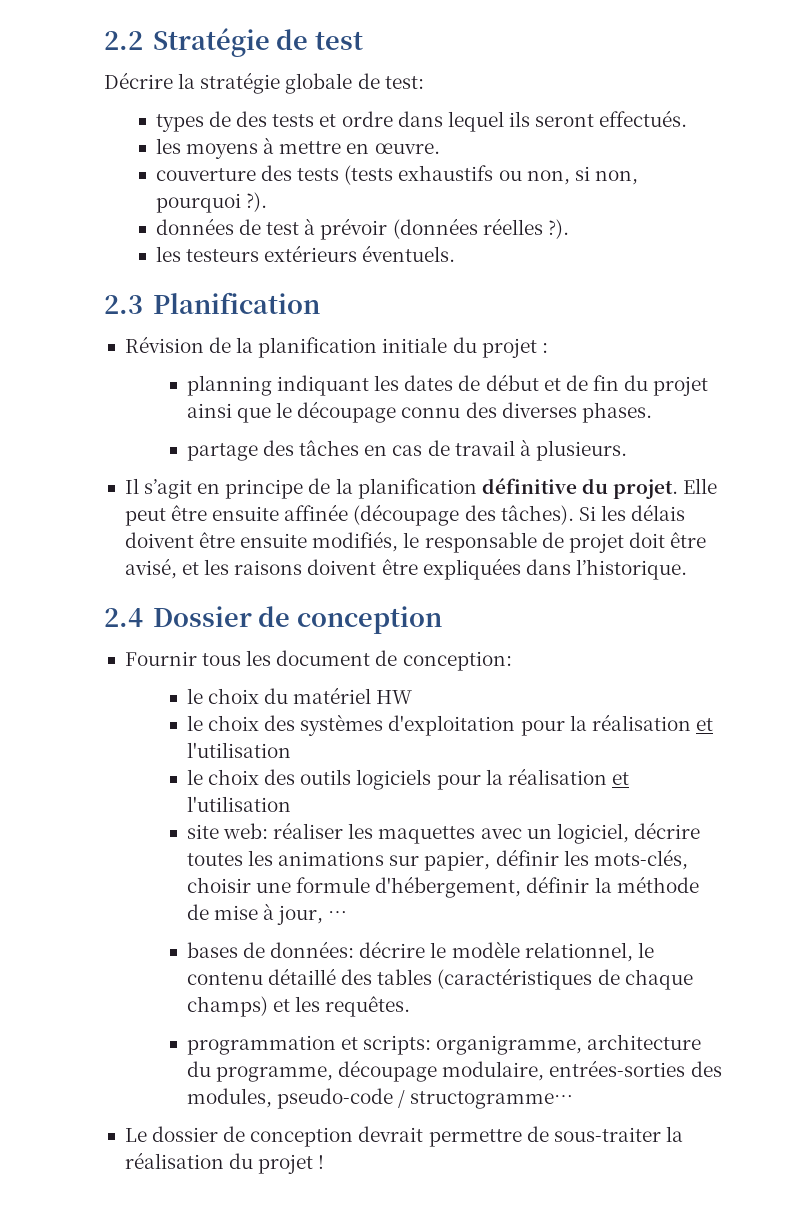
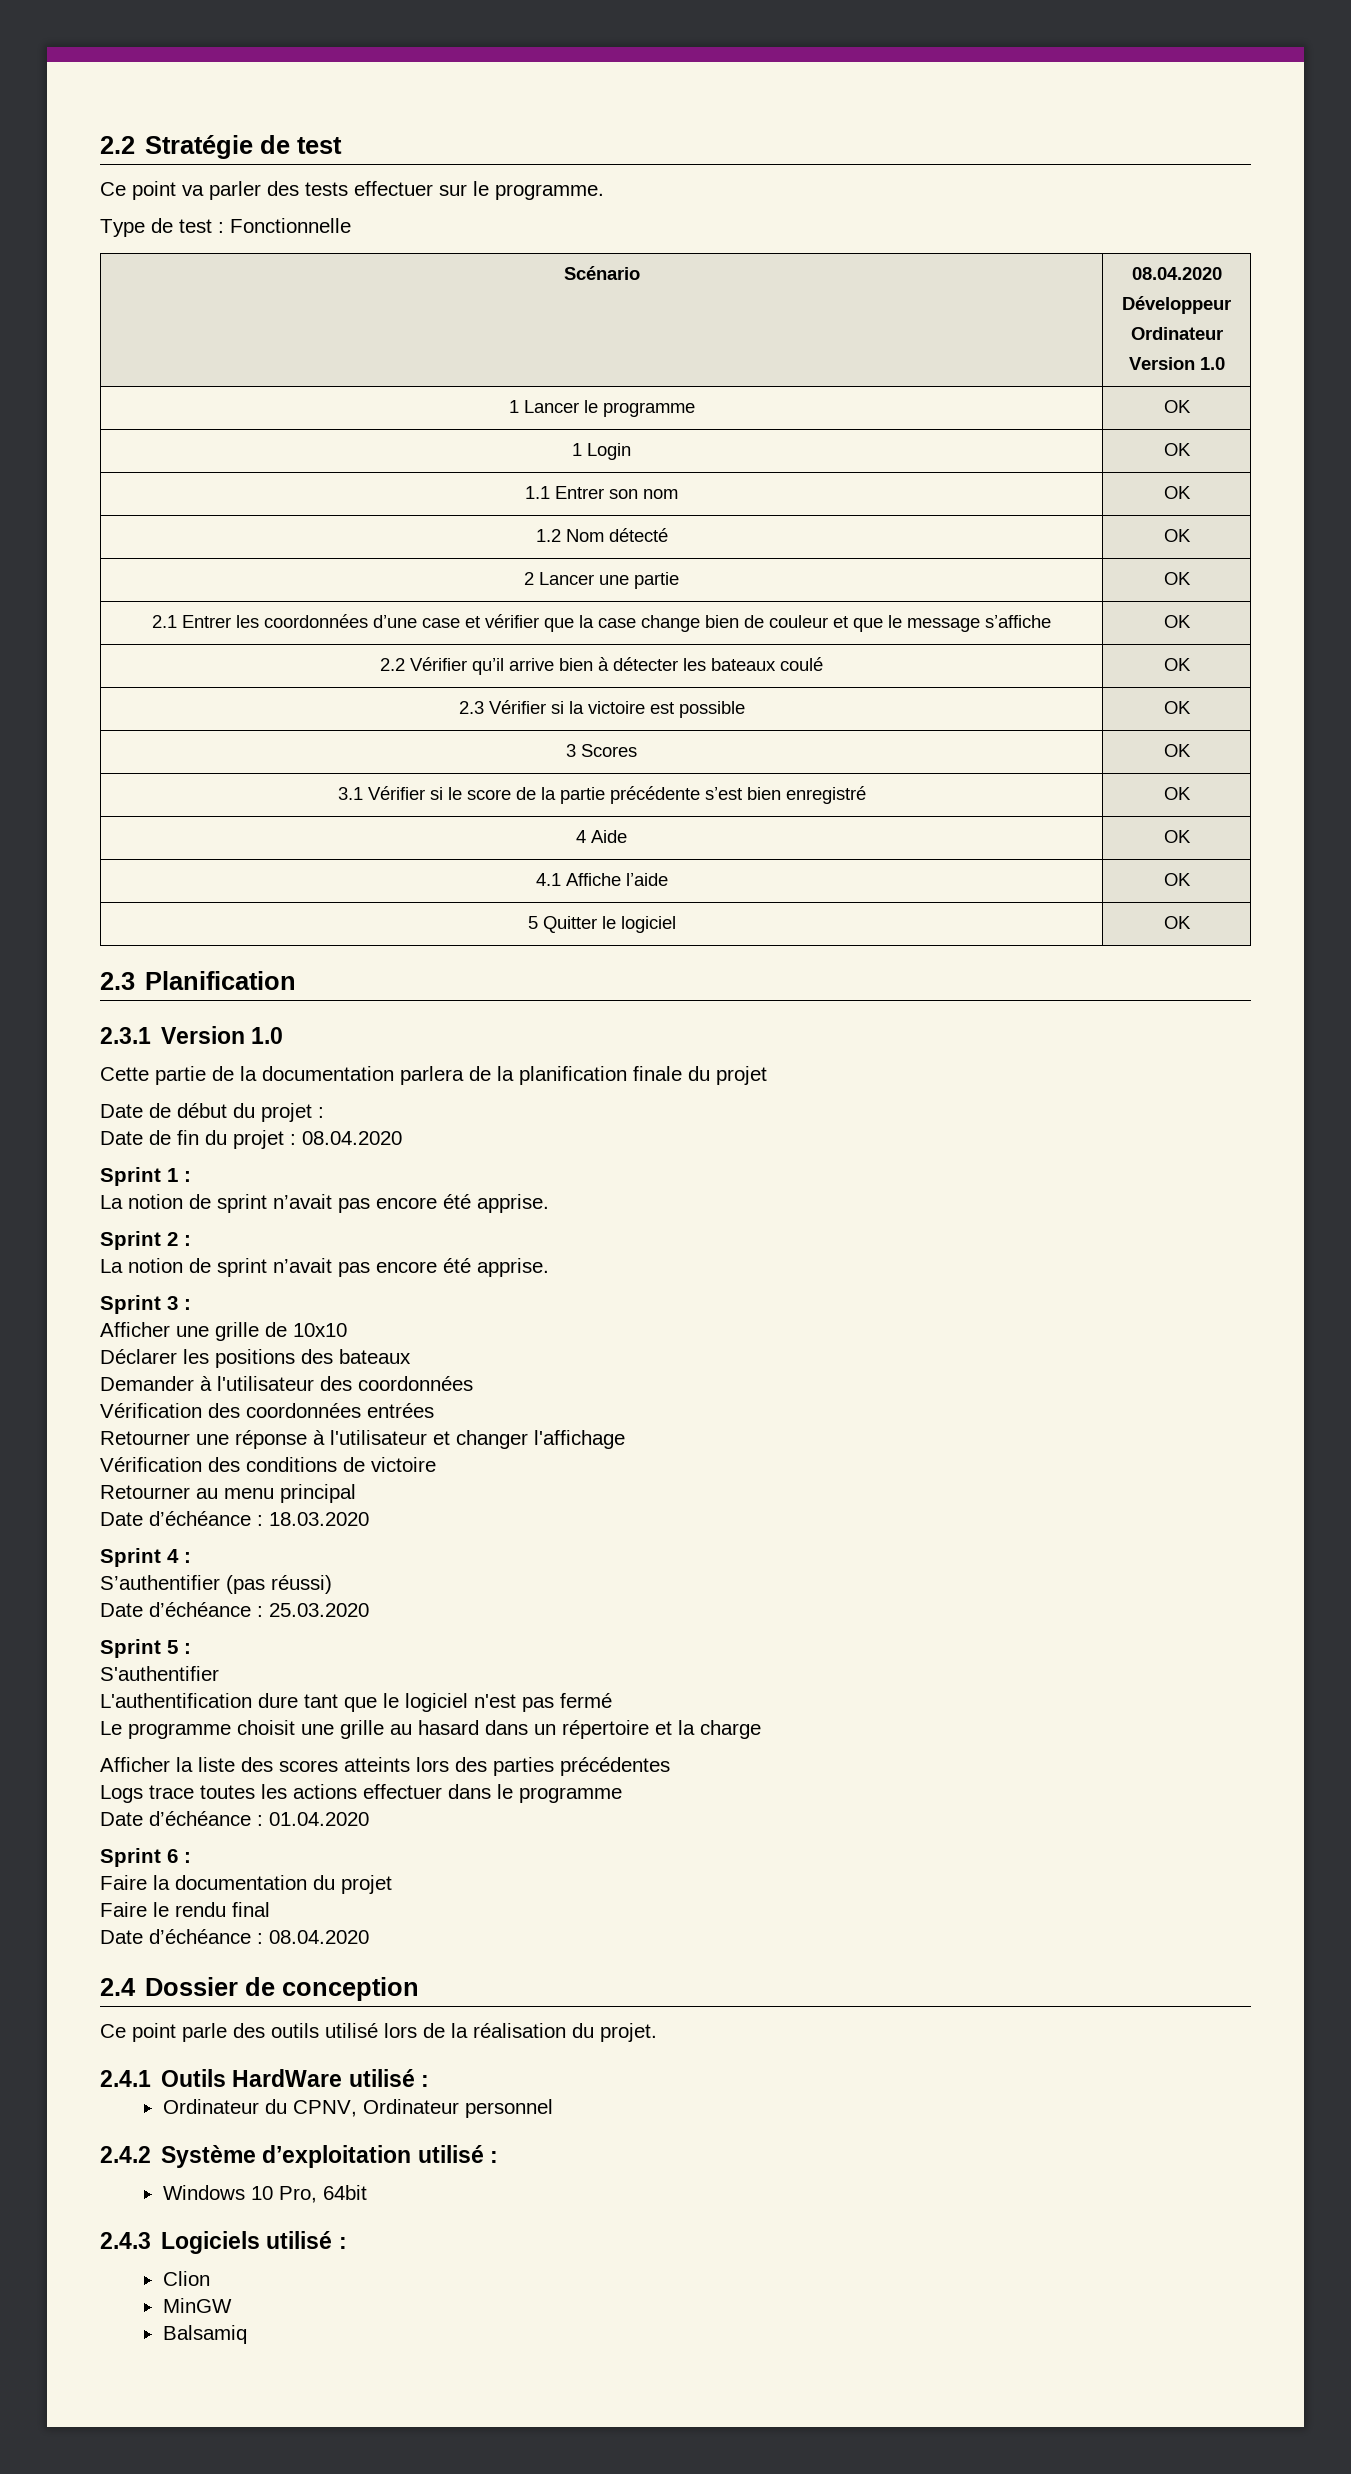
[104,72,424,94] [155,110,688,132] [155,137,440,159] [155,165,638,185] [155,192,268,213] [155,218,569,240] [155,245,456,262] [104,292,320,314] [124,336,548,358] [186,374,709,396] [186,401,652,423] [186,439,627,461] [124,478,718,499] [124,504,686,526] [124,531,707,553] [124,558,687,580] [104,606,443,634] [124,650,512,671] [186,687,413,704] [186,714,713,736] [186,742,291,758] [186,768,629,790] [186,796,291,812] [186,822,700,844] [186,849,688,871] [186,876,699,898] [186,903,348,925] [186,941,654,962] [186,968,693,990] [186,996,411,1017] [186,1034,702,1055] [186,1060,722,1082] [186,1088,574,1109] [124,1126,683,1147] [124,1152,325,1174] Décrire la stratégie globale de test: // types de des tests et ordre dans lequel ils seront effectués. // les moyens à mettre en œuvre. // couverture des tests (tests exhaustifs ou non, si non, pourquoi ?). // données de test à prévoir (données réelles ?). // les testeurs extérieurs éventuels. // 2.3 Planification // Révision de la planification initiale du projet : // planning indiquant les dates de début et de fin du projet ainsi que le découpage connu des diverses phases. // partage des tâches en cas de travail à plusieurs. // Il s’agit en principe de la planification définitive du projet. Elle peut être ensuite affinée (découpage des tâches). Si les délais doivent être ensuite modifiés, le responsable de projet doit être avisé, et les raisons doivent être expliquées dans l’historique. // 2.4 Dossier de conception // Fournir tous les document de conception: // le choix du matériel HW // le choix des systèmes d'exploitation pour la réalisation et l'utilisation // le choix des outils logiciels pour la réalisation et l'utilisation // site web: réaliser les maquettes avec un logiciel, décrire toutes les animations sur papier, définir les mots-clés, choisir une formule d'hébergement, définir la méthode de mise à jour, … // bases de données: décrire le modèle relationnel, le contenu détaillé des tables (caractéristiques de chaque champs) et les requêtes. // programmation et scripts: organigramme, architecture du programme, découpage modulaire, entrées-sorties des modules, pseudo-code / structogramme… // Le dossier de conception devrait permettre de sous-traiter la réalisation du projet ! -> [100,181,604,200] [100,218,351,237] [563,266,640,280] [1131,267,1222,280] [1122,296,1231,314] [1130,327,1223,340] [1128,357,1225,370] [508,400,695,417] [1163,400,1191,413] [572,443,631,460] [1163,443,1191,456] [525,486,678,499] [1163,486,1191,499] [535,528,668,542] [1163,529,1191,542] [524,572,679,589] [1163,572,1191,585] [151,614,1051,632] [1163,615,1191,628] [380,657,823,675] [1163,658,1191,671] [458,700,745,718] [1163,701,1191,714] [566,744,637,757] [1163,744,1191,757] [337,786,866,804] [1163,787,1191,800] [576,830,627,843] [1163,830,1191,843] [535,873,668,886] [1163,873,1191,886] [527,916,676,933] [1163,916,1191,929] [100,971,297,990] [100,1026,284,1044] [100,1066,767,1085] [100,1103,324,1122] [100,1130,402,1149] [100,1167,191,1186] [100,1194,549,1213] [100,1231,191,1250] [100,1258,549,1277] [100,1295,191,1314] [100,1322,347,1341] [100,1349,411,1368] [100,1376,473,1391] [100,1403,434,1418] [100,1430,625,1449] [100,1457,436,1472] [100,1484,356,1503] [100,1511,369,1526] [100,1548,191,1567] [100,1575,332,1594] [100,1602,369,1617] [100,1639,191,1658] [100,1666,219,1681] [100,1693,612,1712] [100,1720,761,1739] [100,1757,670,1776] [100,1784,622,1803] [100,1811,369,1826] [100,1848,191,1867] [100,1875,392,1894] [100,1902,270,1917] [100,1929,369,1944] [100,1977,420,2001] [100,2023,657,2042] [100,2069,429,2087] [162,2099,553,2118] [100,2145,498,2168] [162,2185,367,2203] [100,2231,347,2254] [162,2271,210,2286] [162,2298,232,2313] [162,2325,247,2344] Ce point va parler des tests effectuer sur le programme. // Type de test : Fonctionnelle // Scénario | 08.04.2020 // Développeur // Ordinateur // Version 1.0 // 1 Lancer le programme | OK // 1 Login | OK // 1.1 Entrer son nom | OK // 1.2 Nom détecté | OK // 2 Lancer une partie | OK // 2.1 Entrer les coordonnées d’une case et vérifier que la case change bien de couleur et que le message s’affiche | OK // 2.2 Vérifier qu’il arrive bien à détecter les bateaux coulé | OK // 2.3 Vérifier si la victoire est possible | OK // 3 Scores | OK // 3.1 Vérifier si le score de la partie précédente s’est bien enregistré | OK // 4 Aide | OK // 4.1 Affiche l’aide | OK // 5 Quitter le logiciel | OK // 2.3 Planification // 2.3.1 Version 1.0 // Cette partie de la documentation parlera de la planification finale du projet // Date de début du projet : // Date de fin du projet : 08.04.2020 // Sprint 1 : // La notion de sprint n’avait pas encore été apprise. // Sprint 2 : // La notion de sprint n’avait pas encore été apprise. // Sprint 3 : // Afficher une grille de 10x10 // Déclarer les positions des bateaux // Demander à l'utilisateur des coordonnées // Vérification des coordonnées entrées // Retourner une réponse à l'utilisateur et changer l'affichage // Vérification des conditions de victoire // Retourner au menu principal // Date d’échéance : 18.03.2020 // Sprint 4 : // S’authentifier (pas réussi) // Date d’échéance : 25.03.2020 // Sprint 5 : // S'authentifier // L'authentification dure tant que le logiciel n'est pas fermé // Le programme choisit une grille au hasard dans un répertoire et la charge // Afficher la liste des scores atteints lors des parties précédentes // Logs trace toutes les actions effectuer dans le programme // Date d’échéance : 01.04.2020 // Sprint 6 : // Faire la documentation du projet // Faire le rendu final // Date d’échéance : 08.04.2020 // 2.4 Dossier de conception // Ce point parle des outils utilisé lors de la réalisation du projet. // 2.4.1 Outils HardWare utilisé : // Ordinateur du CPNV, Ordinateur personnel // 2.4.2 Système d’exploitation utilisé : // Windows 10 Pro, 64bit // 2.4.3 Logiciels utilisé : // Clion // MinGW // Balsamiq

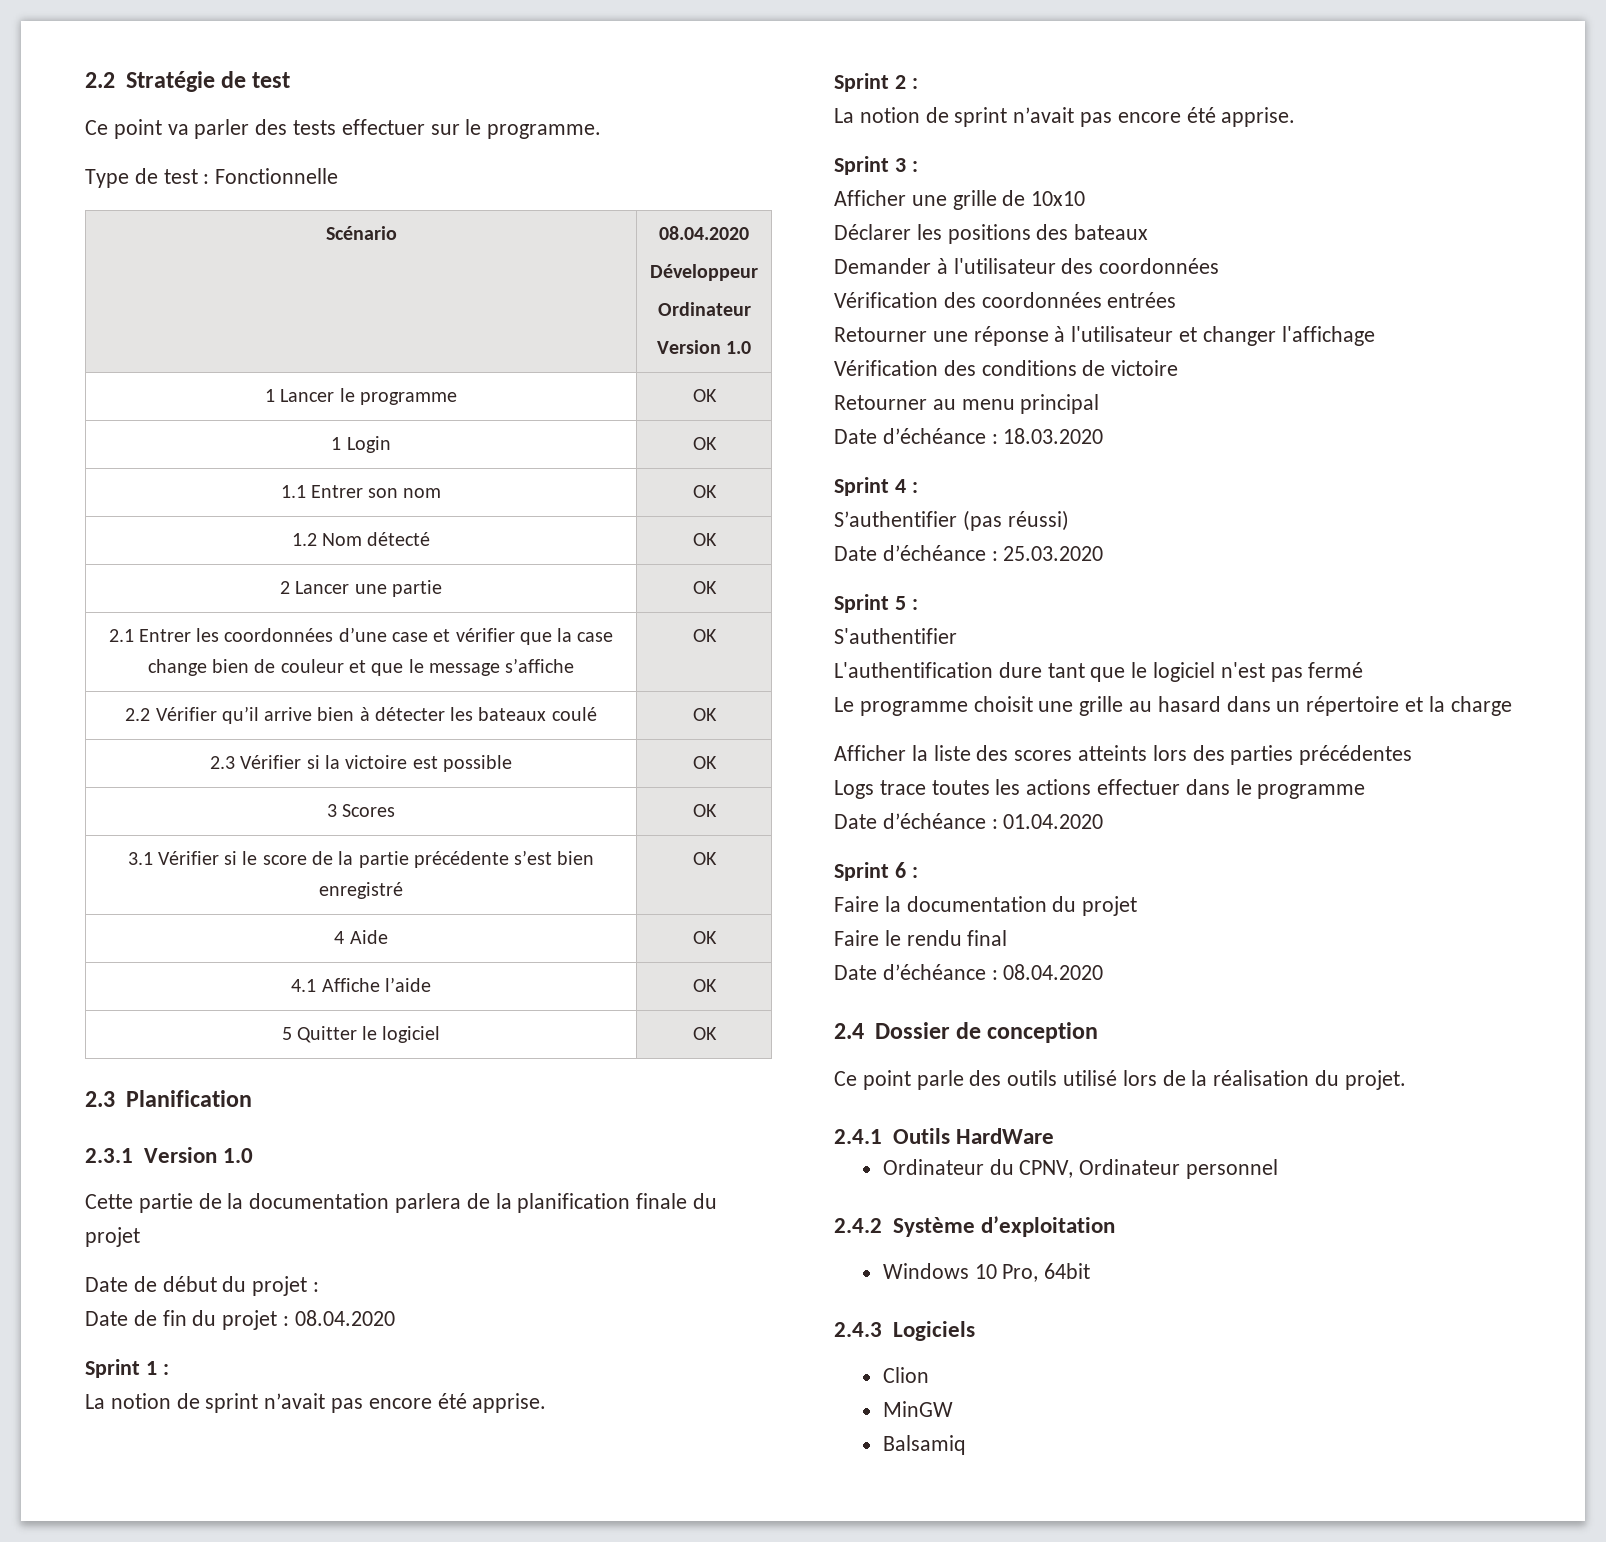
[348,2069,429,2087] utilisé : -> (1054, 1136) none
[417,2145,498,2163] utilisé : -> (1115, 1226) none
[266,2231,347,2249] utilisé : -> (975, 1331) none

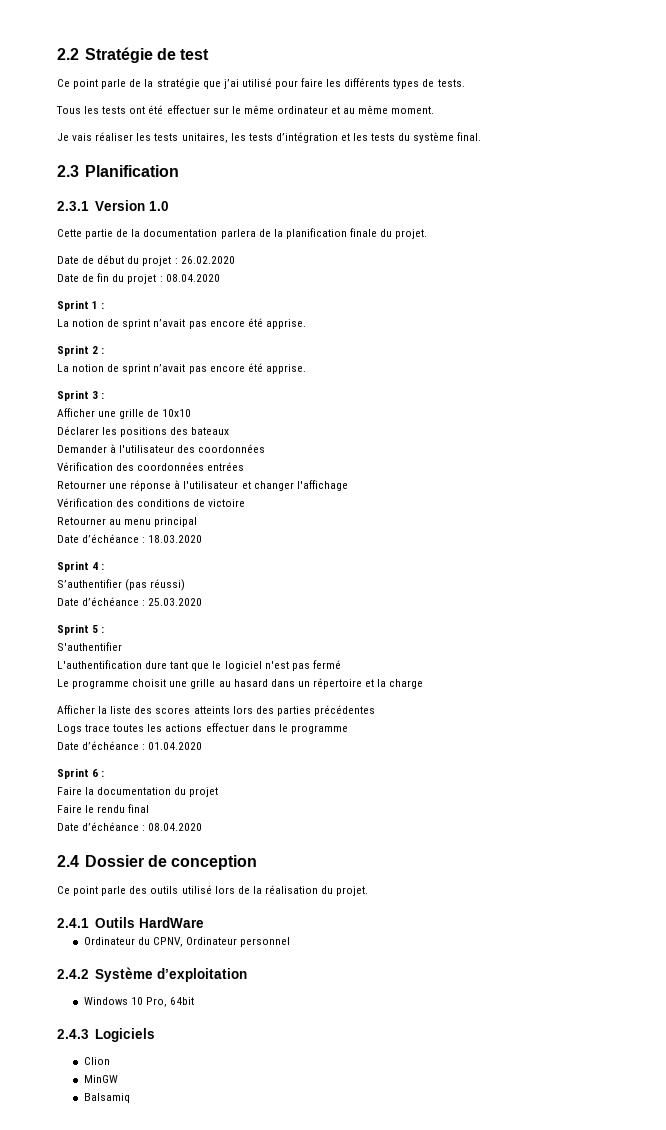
[167,119,602,139] [85,168,339,188] [325,226,397,240] [659,226,750,240] [650,264,759,281] [657,302,751,316] [656,340,752,354] [265,388,457,405] [692,389,717,402] [331,436,391,453] [692,437,717,450] [280,485,442,498] [692,485,717,498] [291,532,431,546] [692,533,717,546] [280,580,442,597] [692,581,717,594] [108,627,614,645] [147,658,575,676] [692,629,717,642] [125,706,597,724] [692,708,717,721] [210,755,512,772] [692,756,717,769] [326,804,396,817] [692,804,717,817] [127,850,595,868] [319,882,403,899] [692,852,717,865] [334,930,388,944] [692,931,717,944] [291,977,431,992] [692,979,717,992] [281,1026,441,1043] [692,1027,717,1040] va parler des tests effectuer sur le programme. // Type de test : Fonctionnelle // Scénario | 08.04.2020 // Développeur // Ordinateur // Version 1.0 // 1 Lancer le programme | OK // 1 Login | OK // 1.1 Entrer son nom | OK // 1.2 Nom détecté | OK // 2 Lancer une partie | OK // 2.1 Entrer les coordonnées d’une case et vérifier que la case change bien de couleur et que le message s’affiche | OK // 2.2 Vérifier qu’il arrive bien à détecter les bateaux coulé | OK // 2.3 Vérifier si la victoire est possible | OK // 3 Scores | OK // 3.1 Vérifier si le score de la partie précédente s’est bien enregistré | OK // 4 Aide | OK // 4.1 Affiche l’aide | OK // 5 Quitter le logiciel | OK -> [101,78,465,89] [56,105,435,114] [57,132,482,143] parle de la stratégie que j’ai utilisé pour faire les différents types de tests. // Tous les tests ont été effectuer sur le même ordinateur et au même moment. // Je vais réaliser les tests unitaires, les tests d’intégration et les tests du système final.
[85,1227,140,1247] projet -> [395,229,428,239] projet.
(320, 1287) none -> [180,256,235,264] 26.02.2020

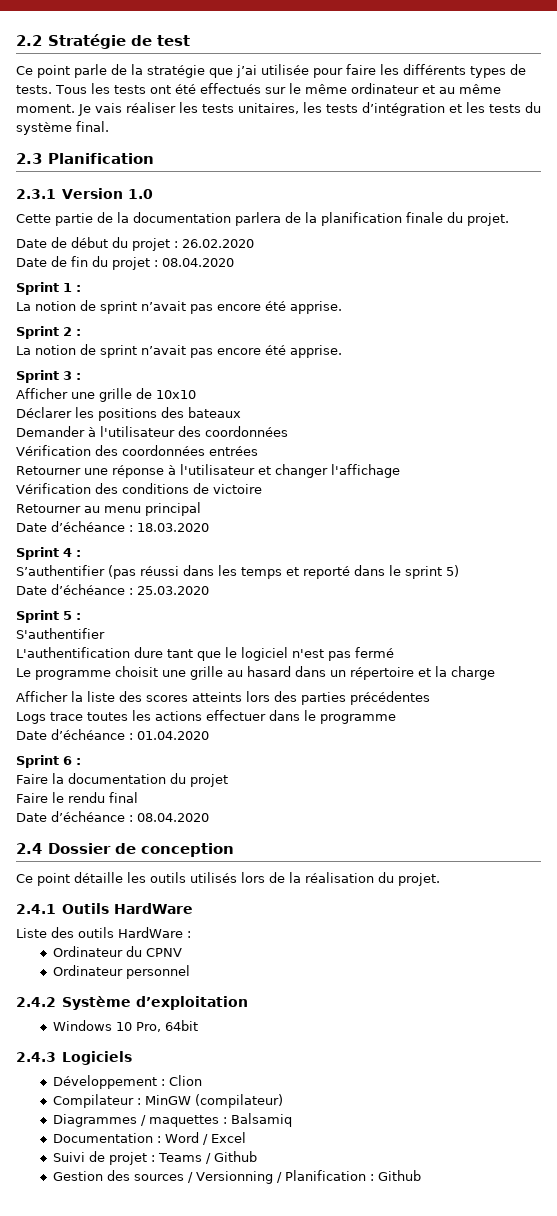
[241,78,272,87] utilisé -> [261,64,309,75] utilisée
(465, 83) // -> (52, 89) none
[166,105,210,114] effectuer -> [199,83,261,94] effectués
(435, 110) // -> (75, 108) none
[150,579,186,591] réussi) -> [140,565,459,579] réussi dans les temps et reporté dans le sprint 5)
[101,885,212,896] parle des outils utilisé -> [74,872,237,883] détaille les outils utilisés
(204, 922) none -> [16,927,191,938] // Liste des outils HardWare :
[153,937,184,947] CPNV, -> [145,948,182,957] CPNV //
(155, 1035) none -> [52,1075,165,1089] Développement :
(110, 1061) none -> [52,1094,141,1108] Compilateur :
[83,1093,130,1103] // Balsamiq -> [194,1094,283,1108] [52,1113,292,1127] [52,1132,246,1145] [52,1151,258,1165] [52,1170,421,1184] (compilateur) // Diagrammes / maquettes : Balsamiq // Documentation : Word / Excel // Suivi de projet : Teams / Github // Gestion des sources / Versionning / Planification : Github

